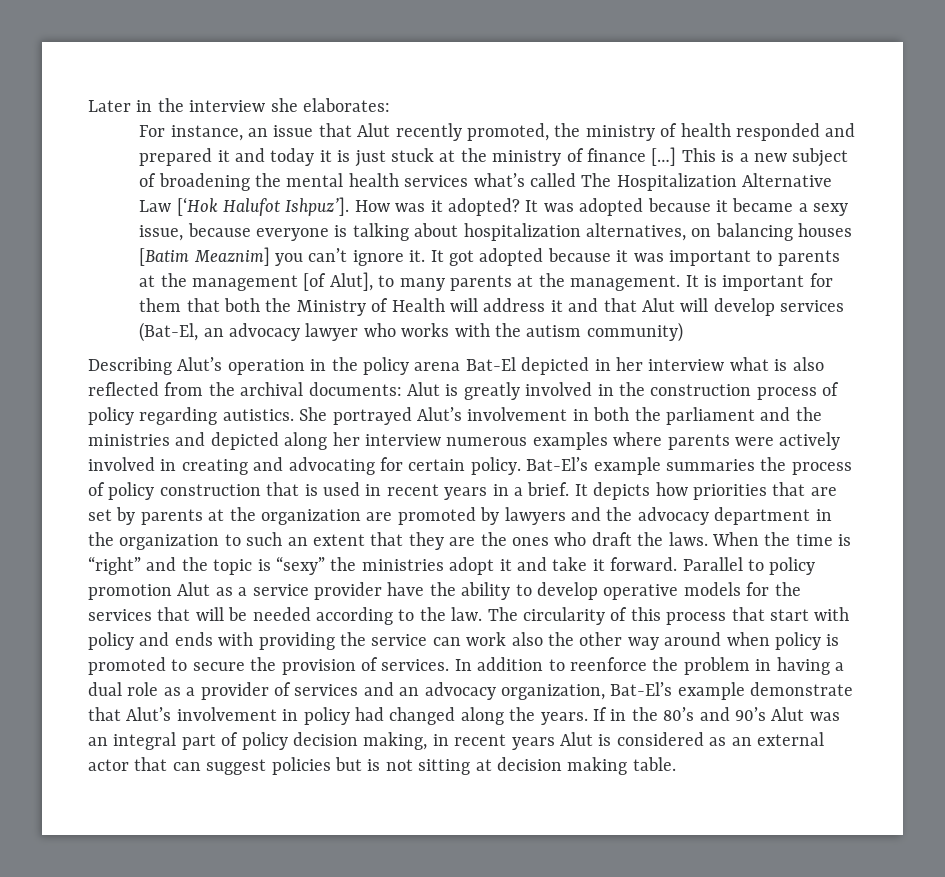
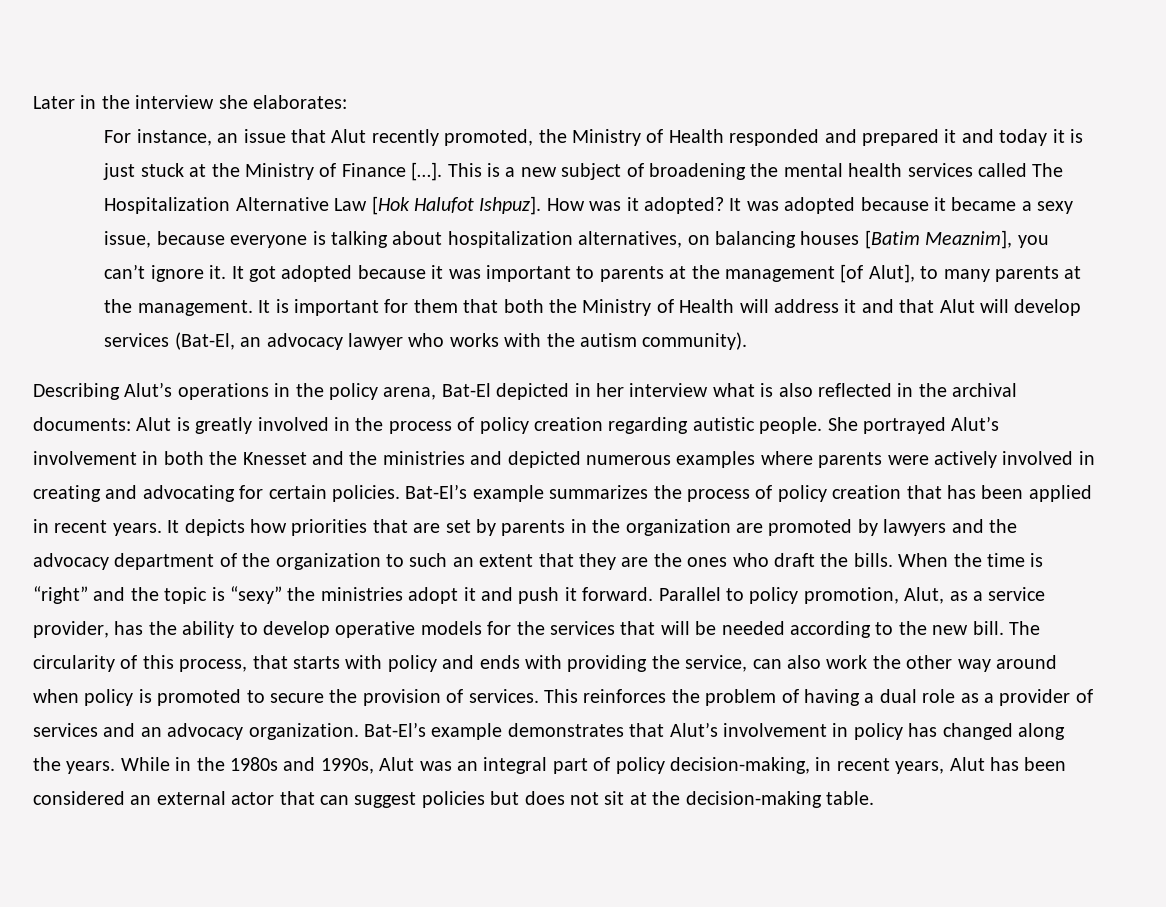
[585,123,731,141] ministry of health -> [572,129,724,146] Ministry of Health
[492,147,677,166] ministry of finance […] -> [245,162,443,181] Ministry of Finance […].
[473,173,525,187] what’s -> (973, 170) none
[176,197,350,216] [‘Hok Halufot Ishpuz’]. -> [371,196,542,215] [Hok Halufot Ishpuz].
[193,247,270,266] Meaznim] -> [925,230,1013,249] Meaznim],
[586,322,683,342] community) -> [642,332,748,350] community).
[227,359,305,375] operation -> [177,383,269,400] operations
[414,362,461,371] arena -> [383,387,437,400] arena,
[164,382,204,396] from -> [897,383,914,397] in
[650,382,840,400] [88,407,294,425] construction process of policy regarding autistics. -> [388,417,823,434] process of policy creation regarding autistic people.
[665,407,755,425] parliament -> [242,452,307,465] Knesset
[284,432,441,450] along her interview -> (581, 459) none
[470,457,852,475] [88,482,570,500] policy. Bat-El’s example summaries the process of policy construction that is used in recent years in a brief. -> [332,484,1092,502] [33,519,162,536] policies. Bat-El’s example summarizes the process of policy creation that has been applied in recent years.
[208,509,225,521] at -> [570,519,587,533] in
[815,509,832,521] in -> [219,553,237,567] of
[668,532,708,546] laws. -> [853,553,893,567] bills.
[552,557,588,571] take -> [518,587,560,604] push
[88,582,211,600] promotion Alut -> [803,587,945,604] promotion, Alut,
[314,582,425,600] provider have -> [33,621,144,638] provider, has
[451,607,483,621] law. -> [932,621,1004,635] new bill.
[666,607,809,625] process that start -> [179,655,340,672] process, that starts
[371,632,543,646] service can work also -> [685,655,868,672] service, can also work
[454,657,647,671] In addition to reenforce -> [543,689,667,703] This reinforces
[755,659,772,671] in -> [781,689,799,703] of
[500,682,854,700] organization, Bat-El’s example demonstrate -> [248,722,624,740] organization. Bat-El’s example demonstrates
[355,707,384,721] had -> [908,723,938,737] has
[592,707,766,721] If in the 80’s and 90’s -> [120,757,374,774] While in the 1980s and 1990s,
[293,732,727,750] decision making, in recent years Alut is considered as -> [669,757,1067,774] [33,791,125,805] decision-making, in recent years, Alut has been considered
[367,757,628,775] is not sitting at decision making -> [524,791,822,808] does not sit at the decision-making

